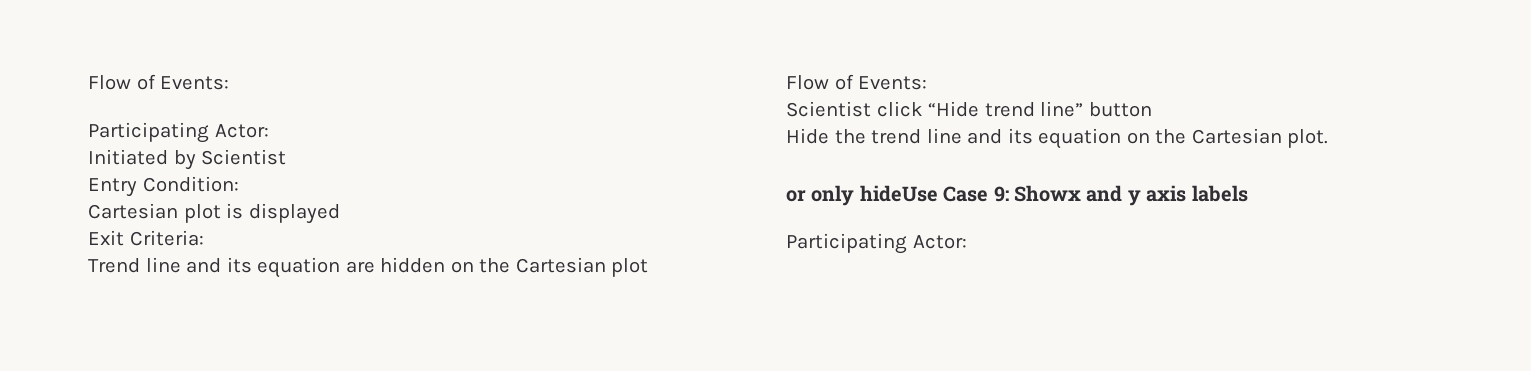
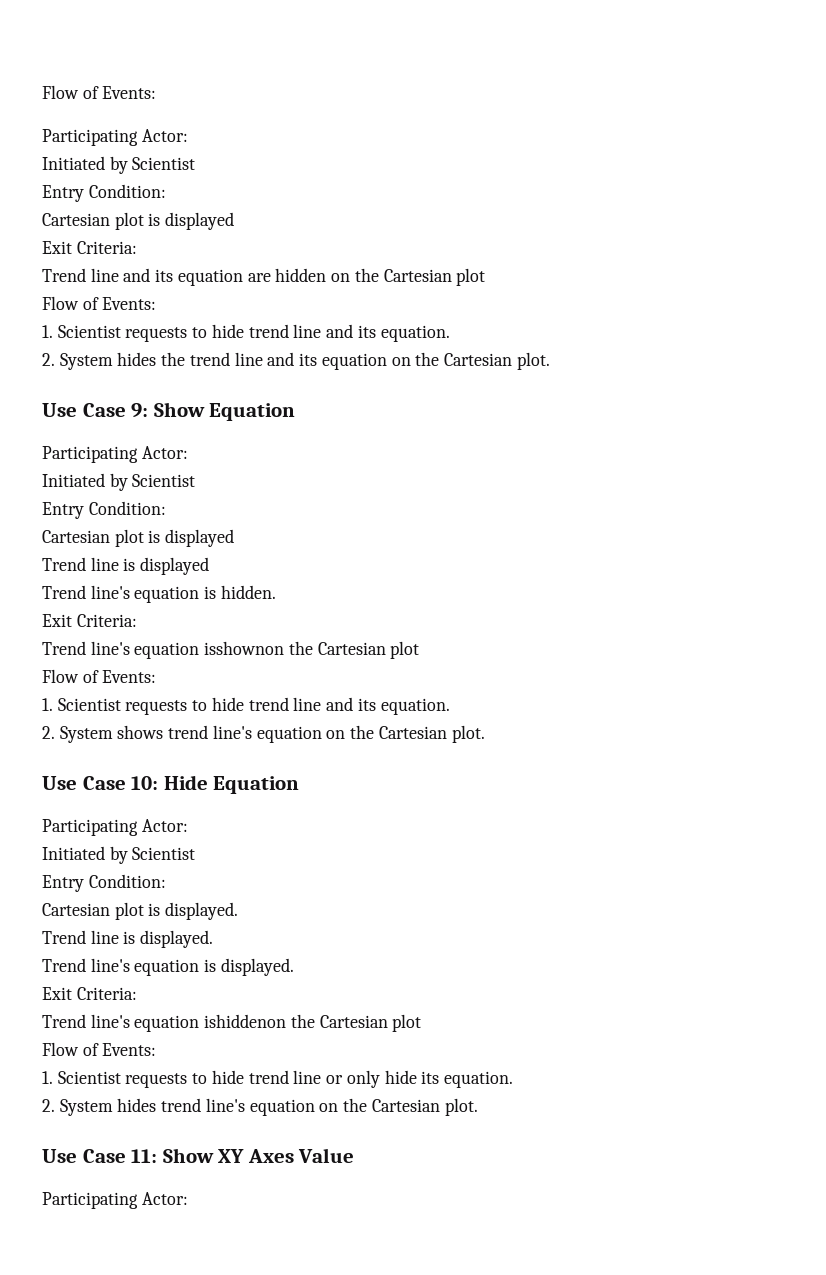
[786,101,1152,117] [786,128,829,144] Scientist click “Hide trend line” button // Hide -> [42,324,450,342] [42,352,157,370] 1. Scientist requests to hide trend line and its equation. // 2. System hides
[786,185,1248,206] or only hideUse Case 9: Showx and y axis labels -> [42,402,296,421] [42,446,188,463] [42,473,196,491] [42,501,166,519] [42,529,235,547] [42,557,210,575] [42,585,276,603] [42,614,137,627] [42,641,420,659] [42,669,157,683] [42,697,450,715] [42,725,485,743] [42,775,300,794] [42,819,188,836] [42,846,196,864] [42,874,166,892] [42,902,239,920] [42,930,214,948] [42,958,294,976] [42,987,137,1000] [42,1014,422,1032] [42,1042,157,1056] [42,1070,513,1088] [42,1098,478,1116] [42,1148,355,1163] Use Case 9: Show Equation // Participating Actor: // Initiated by Scientist // Entry Condition: // Cartesian plot is displayed // Trend line is displayed // Trend line's equation is hidden. // Exit Criteria: // Trend line's equation isshownon the Cartesian plot // Flow of Events: // 1. Scientist requests to hide trend line and its equation. // 2. System shows trend line's equation on the Cartesian plot. // Use Case 10: Hide Equation // Participating Actor: // Initiated by Scientist // Entry Condition: // Cartesian plot is displayed. // Trend line is displayed. // Trend line's equation is displayed. // Exit Criteria: // Trend line's equation ishiddenon the Cartesian plot // Flow of Events: // 1. Scientist requests to hide trend line or only hide its equation. // 2. System hides trend line's equation on the Cartesian plot. // Use Case 11: Show XY Axes Value

